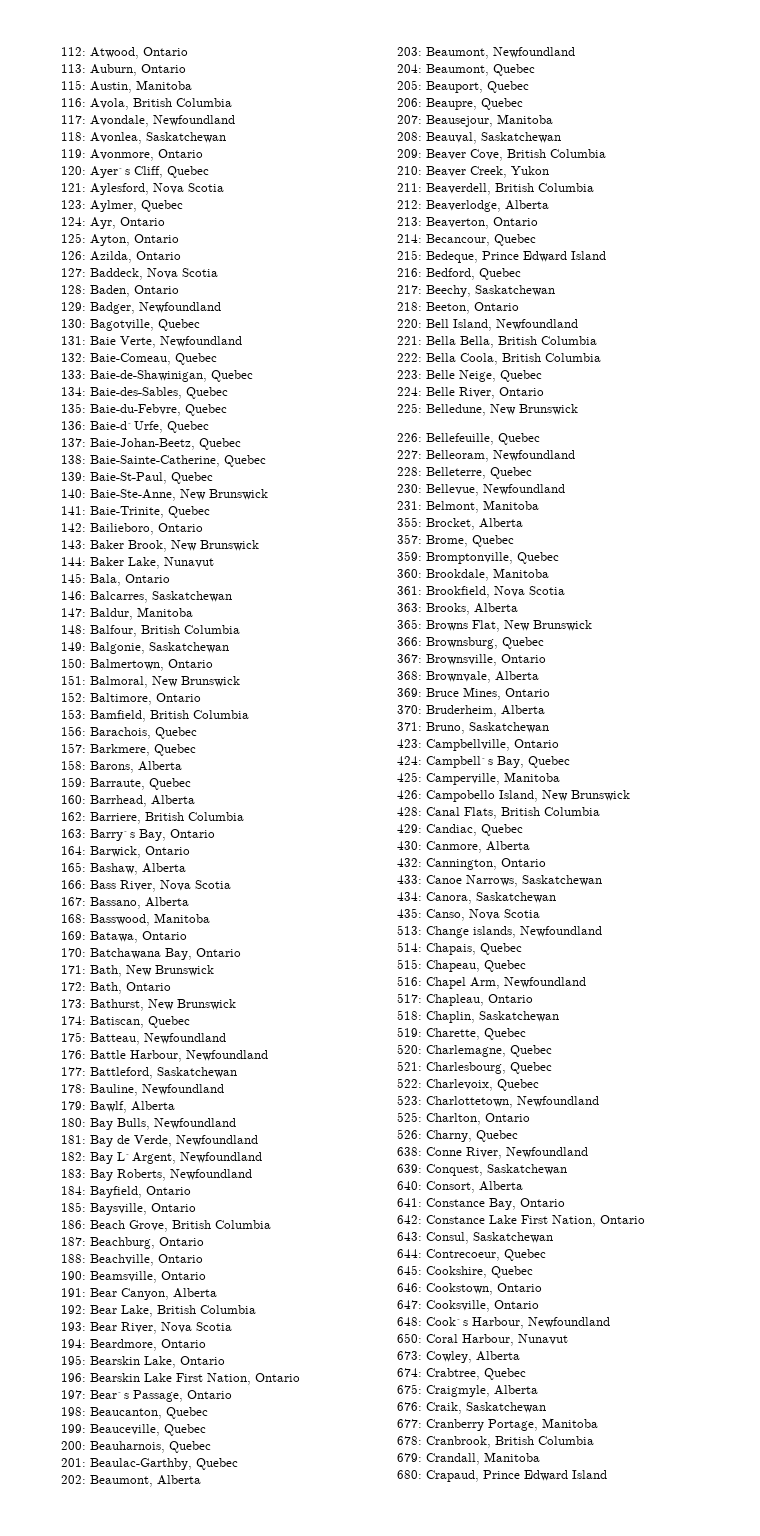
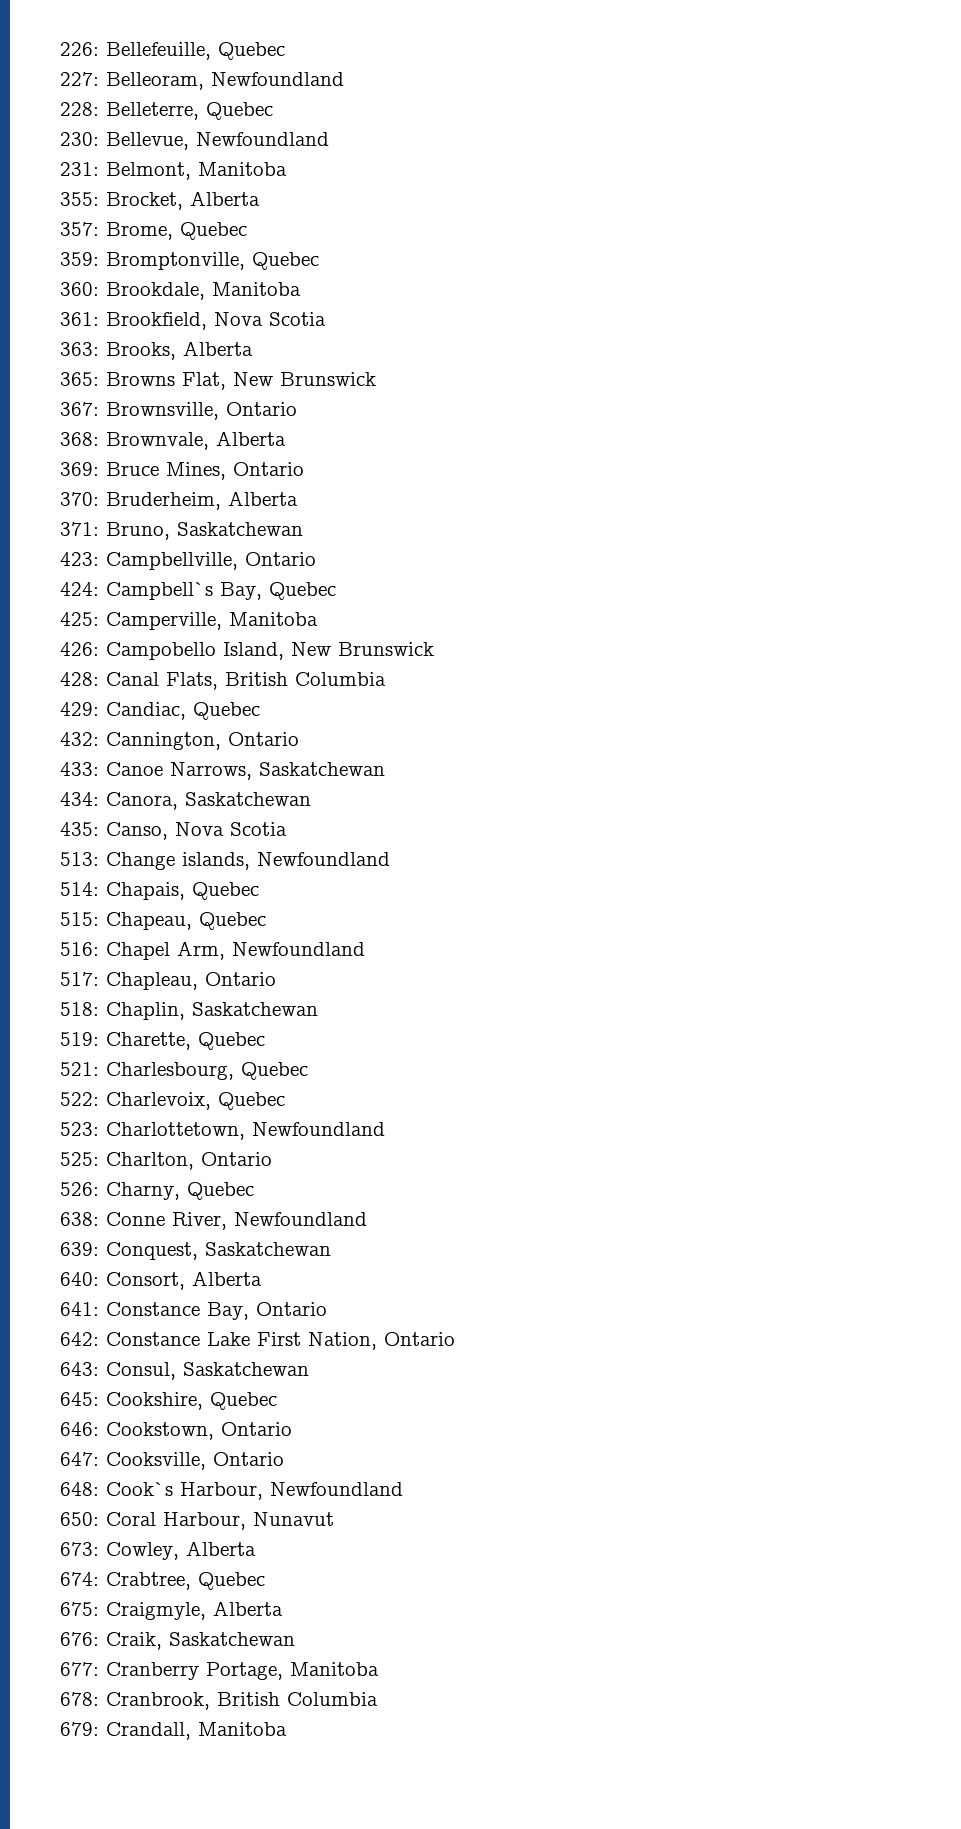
[61,47,188,59] [61,64,186,76] [61,80,192,93] [61,98,232,110] [61,115,235,127] [61,132,226,144] [61,149,203,161] [61,166,209,178] [61,183,224,195] [61,200,183,212] [61,217,165,229] [61,233,179,246] [61,251,181,263] [61,268,218,280] [61,285,179,297] [61,302,221,314] [61,319,200,331] [61,336,242,348] [61,353,217,365] [61,370,253,382] [61,387,228,399] [61,403,227,416] [61,421,209,433] [61,438,241,450] [61,455,266,467] [61,472,213,484] [61,489,268,501] [61,506,210,518] [61,523,203,535] [61,540,259,552] [61,557,214,569] [61,573,170,586] [61,591,232,603] [61,607,193,620] [61,625,240,637] [61,642,229,654] [61,658,213,671] [61,675,240,688] [61,692,201,705] [61,709,249,722] [61,726,197,739] [61,743,196,756] [61,760,182,773] [61,777,191,790] [61,795,195,807] [61,812,244,824] [61,829,215,841] [61,846,190,858] [61,862,186,875] [61,880,231,892] [61,897,189,909] [61,913,210,926] [61,931,187,943] [61,948,241,960] [61,965,214,977] [61,982,171,994] [61,999,236,1011] [61,1016,190,1028] [61,1032,226,1045] [61,1050,268,1062] [61,1067,237,1079] [61,1084,224,1096] [61,1101,175,1113] [61,1118,236,1130] [61,1135,258,1147] [61,1152,262,1164] [61,1169,252,1181] [61,1186,191,1198] [61,1202,196,1215] [61,1220,271,1232] [61,1237,204,1249] [61,1254,203,1266] [61,1271,206,1283] [61,1288,217,1300] [61,1305,256,1317] [61,1322,232,1334] [61,1339,206,1351] [61,1355,225,1368] [61,1373,300,1385] [61,1390,232,1402] [61,1407,208,1419] [61,1424,206,1436] [61,1441,211,1453] [61,1458,238,1470] [61,1475,201,1487] [397,47,575,59] [397,64,535,76] [397,80,529,93] [397,98,523,110] [397,114,553,127] [397,132,561,144] [397,149,606,161] [397,166,549,178] [397,183,594,195] [397,200,549,212] [397,217,538,229] [397,234,536,246] [397,250,606,263] [397,268,521,280] [397,285,555,297] [397,302,519,314] [397,319,578,331] [397,336,597,348] [397,353,601,365] [397,370,542,382] [397,387,544,399] [397,403,578,416] 112: Atwood, Ontario // 113: Auburn, Ontario // 115: Austin, Manitoba // 116: Avola, British Columbia // 117: Avondale, Newfoundland // 118: Avonlea, Saskatchewan // 119: Avonmore, Ontario // 120: Ayer`s Cliff, Quebec // 121: Aylesford, Nova Scotia // 123: Aylmer, Quebec // 124: Ayr, Ontario // 125: Ayton, Ontario // 126: Azilda, Ontario // 127: Baddeck, Nova Scotia // 128: Baden, Ontario // 129: Badger, Newfoundland // 130: Bagotville, Quebec // 131: Baie Verte, Newfoundland // 132: Baie-Comeau, Quebec // 133: Baie-de-Shawinigan, Quebec // 134: Baie-des-Sables, Quebec // 135: Baie-du-Febvre, Quebec // 136: Baie-d`Urfe, Quebec // 137: Baie-Johan-Beetz, Quebec // 138: Baie-Sainte-Catherine, Quebec // 139: Baie-St-Paul, Quebec // 140: Baie-Ste-Anne, New Brunswick // 141: Baie-Trinite, Quebec // 142: Bailieboro, Ontario // 143: Baker Brook, New Brunswick // 144: Baker Lake, Nunavut // 145: Bala, Ontario // 146: Balcarres, Saskatchewan // 147: Baldur, Manitoba // 148: Balfour, British Columbia // 149: Balgonie, Saskatchewan // 150: Balmertown, Ontario // 151: Balmoral, New Brunswick // 152: Baltimore, Ontario // 153: Bamfield, British Columbia // 156: Barachois, Quebec // 157: Barkmere, Quebec // 158: Barons, Alberta // 159: Barraute, Quebec // 160: Barrhead, Alberta // 162: Barriere, British Columbia // 163: Barry`s Bay, Ontario // 164: Barwick, Ontario // 165: Bashaw, Alberta // 166: Bass River, Nova Scotia // 167: Bassano, Alberta // 168: Basswood, Manitoba // 169: Batawa, Ontario // 170: Batchawana Bay, Ontario // 171: Bath, New Brunswick // 172: Bath, Ontario // 173: Bathurst, New Brunswick // 174: Batiscan, Quebec // 175: Batteau, Newfoundland // 176: Battle Harbour, Newfoundland // 177: Battleford, Saskatchewan // 178: Bauline, Newfoundland // 179: Bawlf, Alberta // 180: Bay Bulls, Newfoundland // 181: Bay de Verde, Newfoundland // 182: Bay L`Argent, Newfoundland // 183: Bay Roberts, Newfoundland // 184: Bayfield, Ontario // 185: Baysville, Ontario // 186: Beach Grove, British Columbia // 187: Beachburg, Ontario // 188: Beachville, Ontario // 190: Beamsville, Ontario // 191: Bear Canyon, Alberta // 192: Bear Lake, British Columbia // 193: Bear River, Nova Scotia // 194: Beardmore, Ontario // 195: Bearskin Lake, Ontario // 196: Bearskin Lake First Nation, Ontario // 197: Bear`s Passage, Ontario // 198: Beaucanton, Quebec // 199: Beauceville, Quebec // 200: Beauharnois, Quebec // 201: Beaulac-Garthby, Quebec // 202: Beaumont, Alberta // 203: Beaumont, Newfoundland // 204: Beaumont, Quebec // 205: Beauport, Quebec // 206: Beaupre, Quebec // 207: Beausejour, Manitoba // 208: Beauval, Saskatchewan // 209: Beaver Cove, British Columbia // 210: Beaver Creek, Yukon // 211: Beaverdell, British Columbia // 212: Beaverlodge, Alberta // 213: Beaverton, Ontario // 214: Becancour, Quebec // 215: Bedeque, Prince Edward Island // 216: Bedford, Quebec // 217: Beechy, Saskatchewan // 218: Beeton, Ontario // 220: Bell Island, Newfoundland // 221: Bella Bella, British Columbia // 222: Bella Coola, British Columbia // 223: Belle Neige, Quebec // 224: Belle River, Ontario // 225: Belledune, New Brunswick // -> (60, 49) none
[397,637,544,649] // 366: Brownsburg, Quebec -> (376, 379) none
[397,841,530,853] // 430: Canmore, Alberta -> (260, 711) none
[397,1044,552,1057] // 520: Charlemagne, Quebec -> (265, 1041) none
[397,1249,546,1261] // 644: Contrecoeur, Quebec -> (309, 1369) none
[397,1470,607,1482] // 680: Crapaud, Prince Edward Island -> (287, 1729) none

